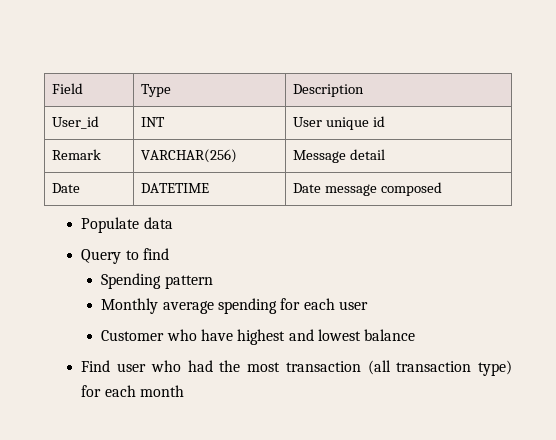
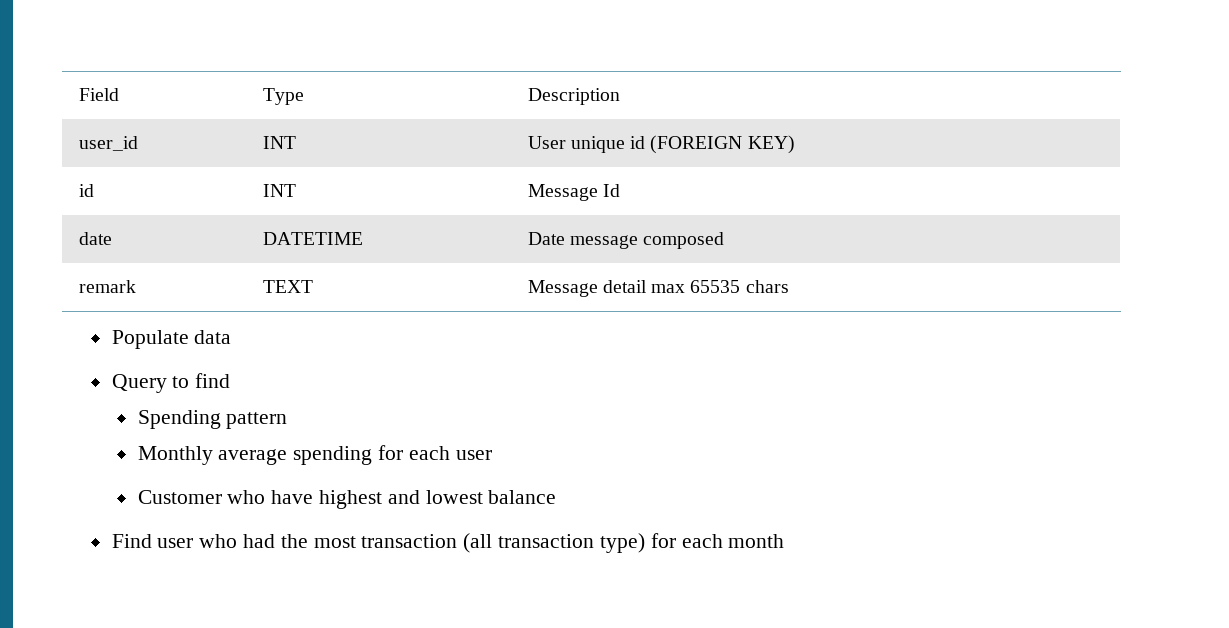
[52,116,100,129] User_id -> [78,136,138,151] user_id
[52,149,102,160] [141,149,238,163] [293,149,386,163] [52,183,81,193] // Remark | VARCHAR(256) | Message detail // Date -> [650,135,795,154] [78,184,94,197] [262,184,296,197] [527,184,620,201] [78,232,112,245] (FOREIGN KEY) // id | INT | Message Id // date
(443, 189) none -> [78,280,136,293] [262,280,313,293] [527,280,789,297] // remark | TEXT | Message detail max 65535 chars

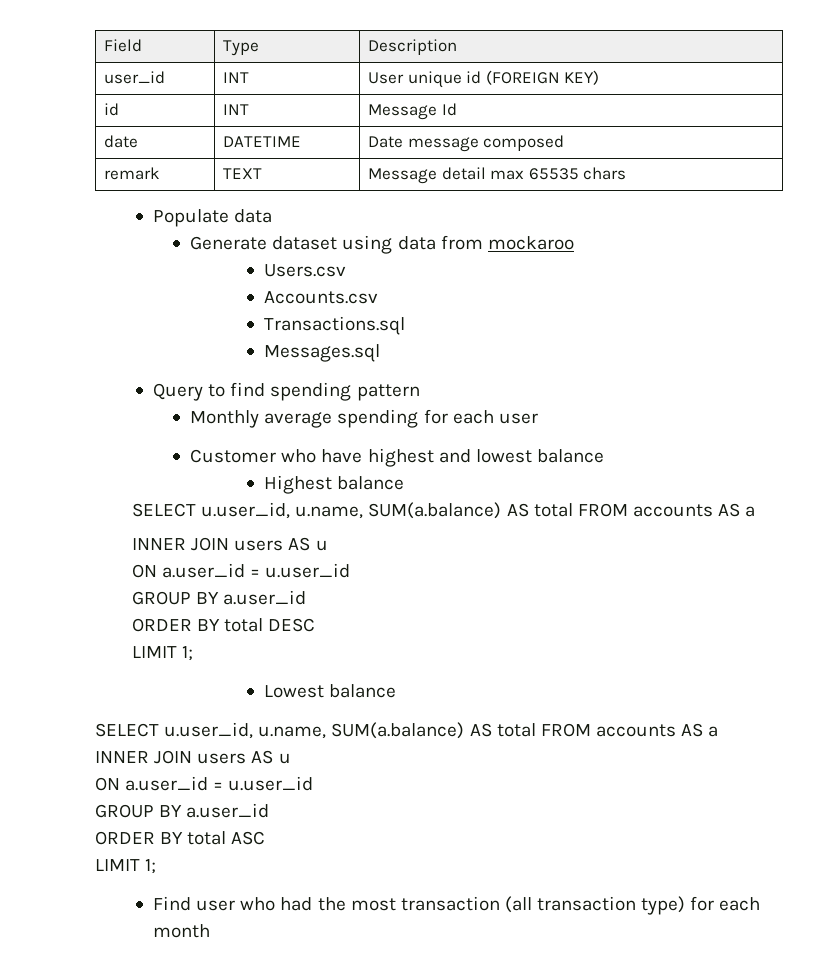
(232, 337) none -> [190,235,574,254] [264,264,347,277] [264,291,379,304] [264,316,406,335] [264,344,381,362] // Generate dataset using data from mockaroo // Users.csv // Accounts.csv // Transactions.sql // Messages.sql
[137,410,221,429] // Spending -> [270,382,352,401] spending
(557, 497) none -> [264,475,405,494] [132,502,756,519] [132,537,328,551] [132,563,351,578] [132,590,307,605] [132,618,316,632] [132,646,194,661] [264,684,397,698] [95,722,719,739] [95,750,291,764] [95,776,314,791] [95,803,270,818] [95,831,266,845] [95,859,157,874] // Highest balance // SELECT u.user_id, u.name, SUM(a.balance) AS total FROM accounts AS a // INNER JOIN users AS u // ON a.user_id = u.user_id // GROUP BY a.user_id // ORDER BY total DESC // LIMIT 1; // Lowest balance // SELECT u.user_id, u.name, SUM(a.balance) AS total FROM accounts AS a // INNER JOIN users AS u // ON a.user_id = u.user_id // GROUP BY a.user_id // ORDER BY total ASC // LIMIT 1;

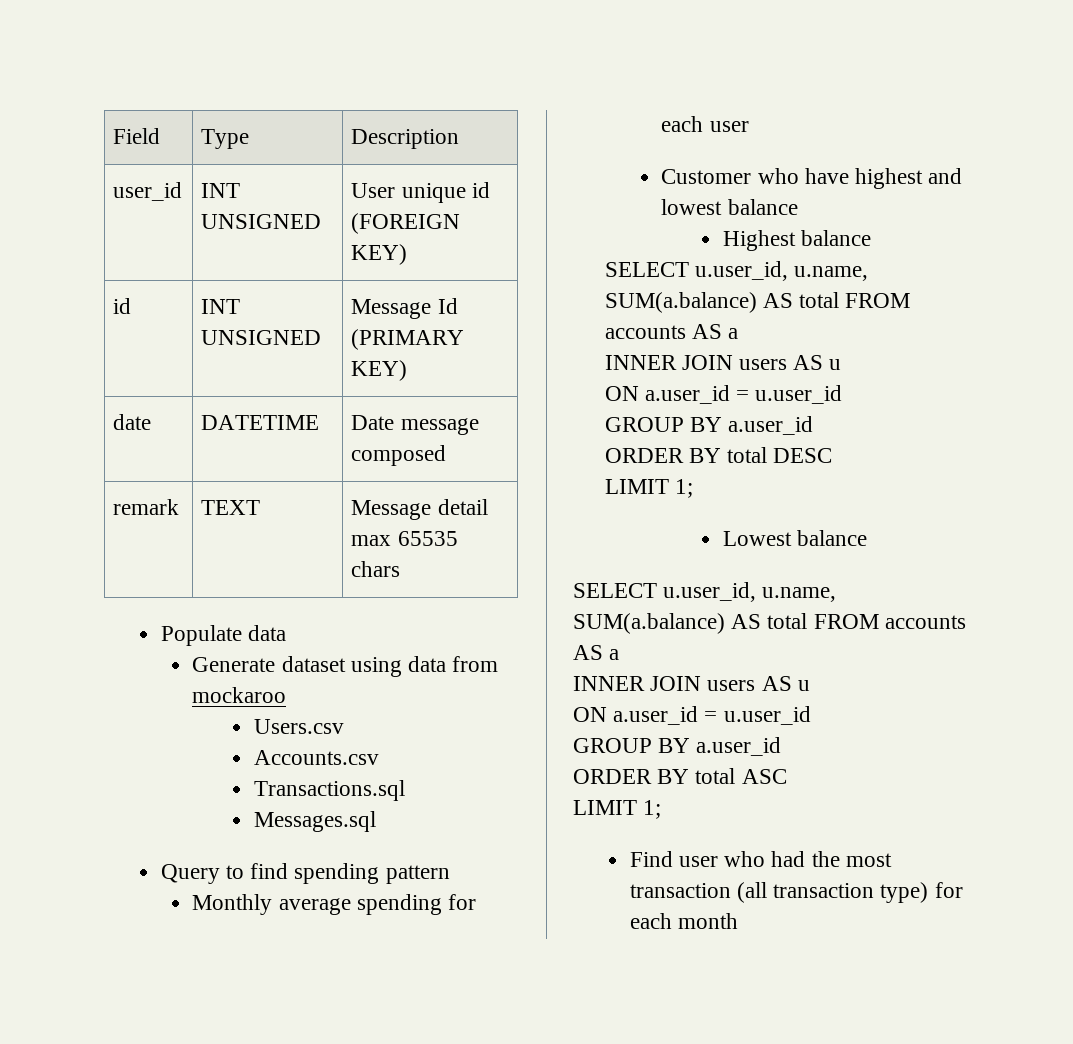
(249, 77) none -> [201,214,322,229] UNSIGNED
(249, 109) none -> [201,330,322,345] UNSIGNED
(457, 109) none -> [351,329,465,350] [351,360,408,381] (PRIMARY KEY)

